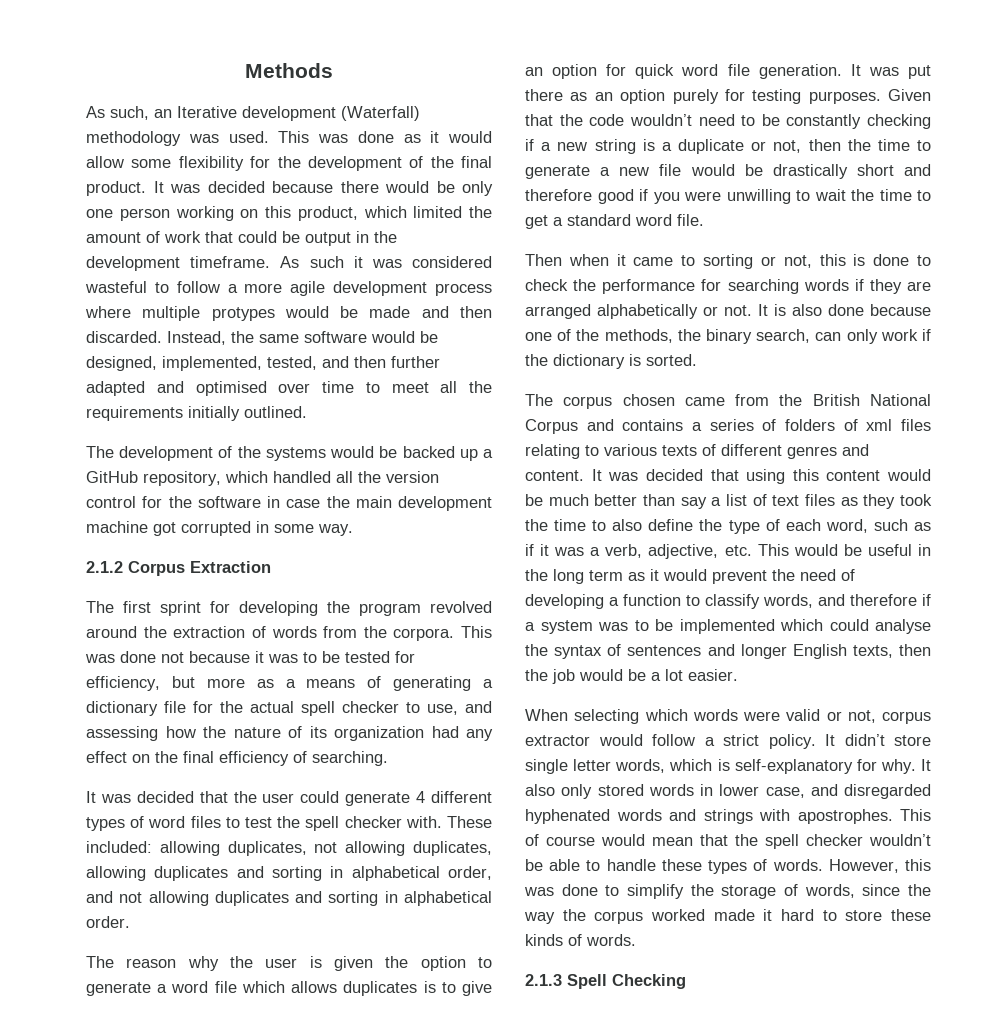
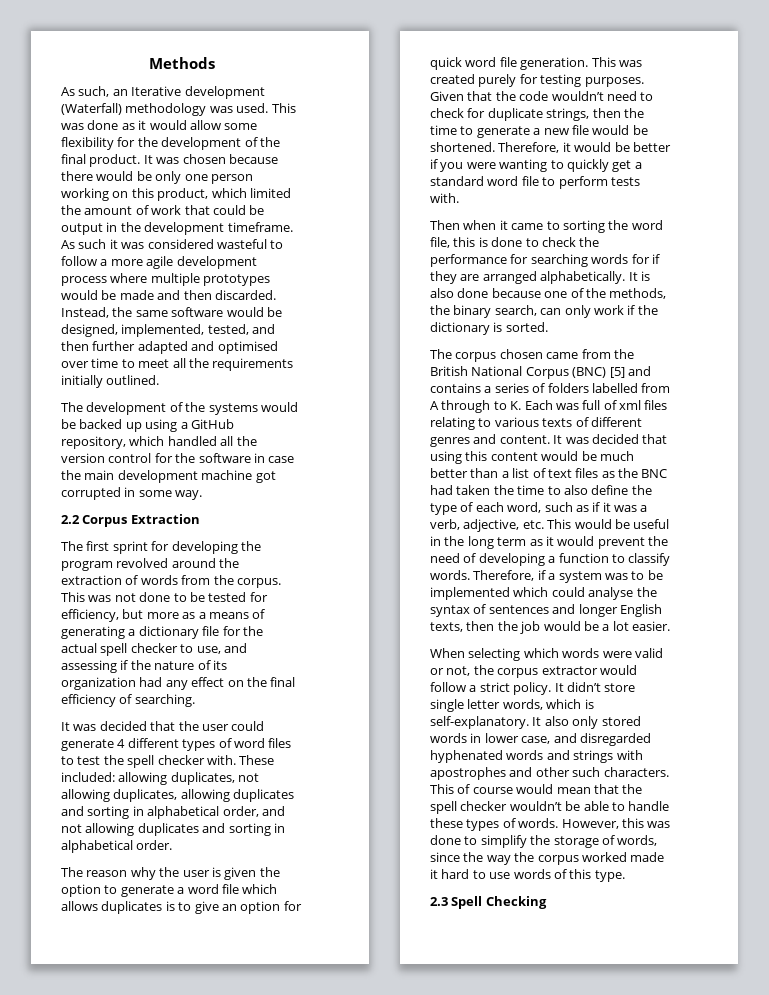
[207,181,265,193] decided -> [182,154,226,164] chosen
[211,307,275,321] protypes -> [203,274,271,286] prototypes
(478, 455) none -> [145,419,178,432] using
[86,561,123,573] 2.1.2 -> [61,515,80,524] 2.2
[393,626,492,641] [85,651,298,663] corpora. This was done not because it was -> [236,578,281,588] [61,592,171,602] corpus. This was not done
[165,726,196,738] how -> [120,660,129,670] if
[850,64,931,79] [525,89,666,104] It was put there as an option -> [591,57,642,67] [430,74,475,84] This was created
[761,114,931,129] [525,139,802,154] be constantly checking if a new string is a duplicate or not, -> [430,108,590,121] check for duplicate strings,
[772,164,931,179] [525,189,931,204] [525,214,704,229] drastically short and therefore good if you were unwilling to wait the time to get a standard word file. -> [430,142,671,153] [430,159,642,172] [430,176,640,189] [430,193,459,203] shortened. Therefore, it would be better if you were wanting to quickly get a standard word file to perform tests with.
[760,255,812,268] or not, -> [608,220,663,230] [430,237,450,248] the word file,
(849, 285) none -> [631,254,650,264] for
[597,304,752,319] alphabetically or not. -> [540,271,626,284] alphabetically.
(578, 426) none -> [572,367,625,378] (BNC) [5]
(835, 425) none -> [591,383,671,393] [430,400,601,413] labelled from A through to K. Each was full
[680,497,707,509] say -> (499, 473) none
[863,494,932,509] they took -> [618,468,668,478] [430,485,491,495] the BNC had taken
[763,594,917,608] words, and therefore -> [430,570,535,581] words. Therefore,
(876, 716) none -> [473,665,494,675] the
[734,759,916,774] self-explanatory for why. -> [430,716,529,729] self-explanatory.
[797,809,893,824] apostrophes. -> [430,767,669,780] apostrophes and other such characters.
[845,909,931,921] [525,934,636,946] [525,974,562,986] store these kinds of words. // 2.1.3 -> [489,869,625,882] [430,897,448,906] use words of this type. // 2.3

